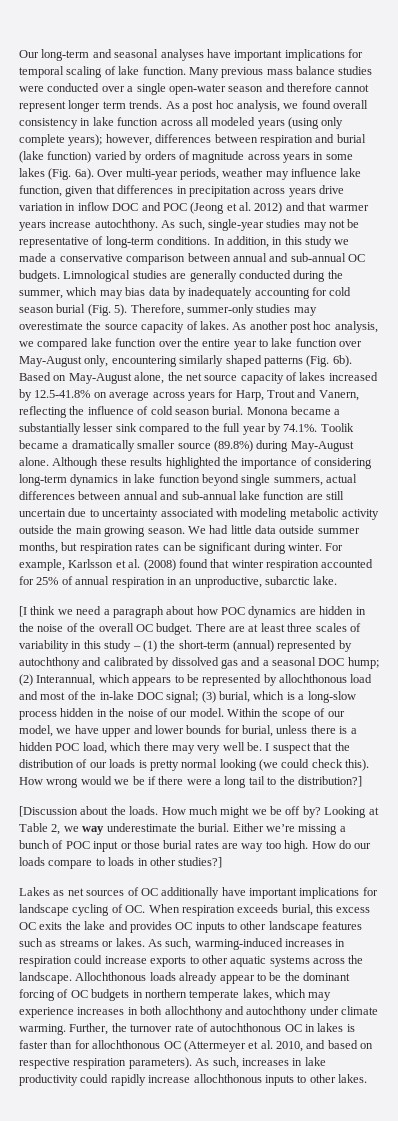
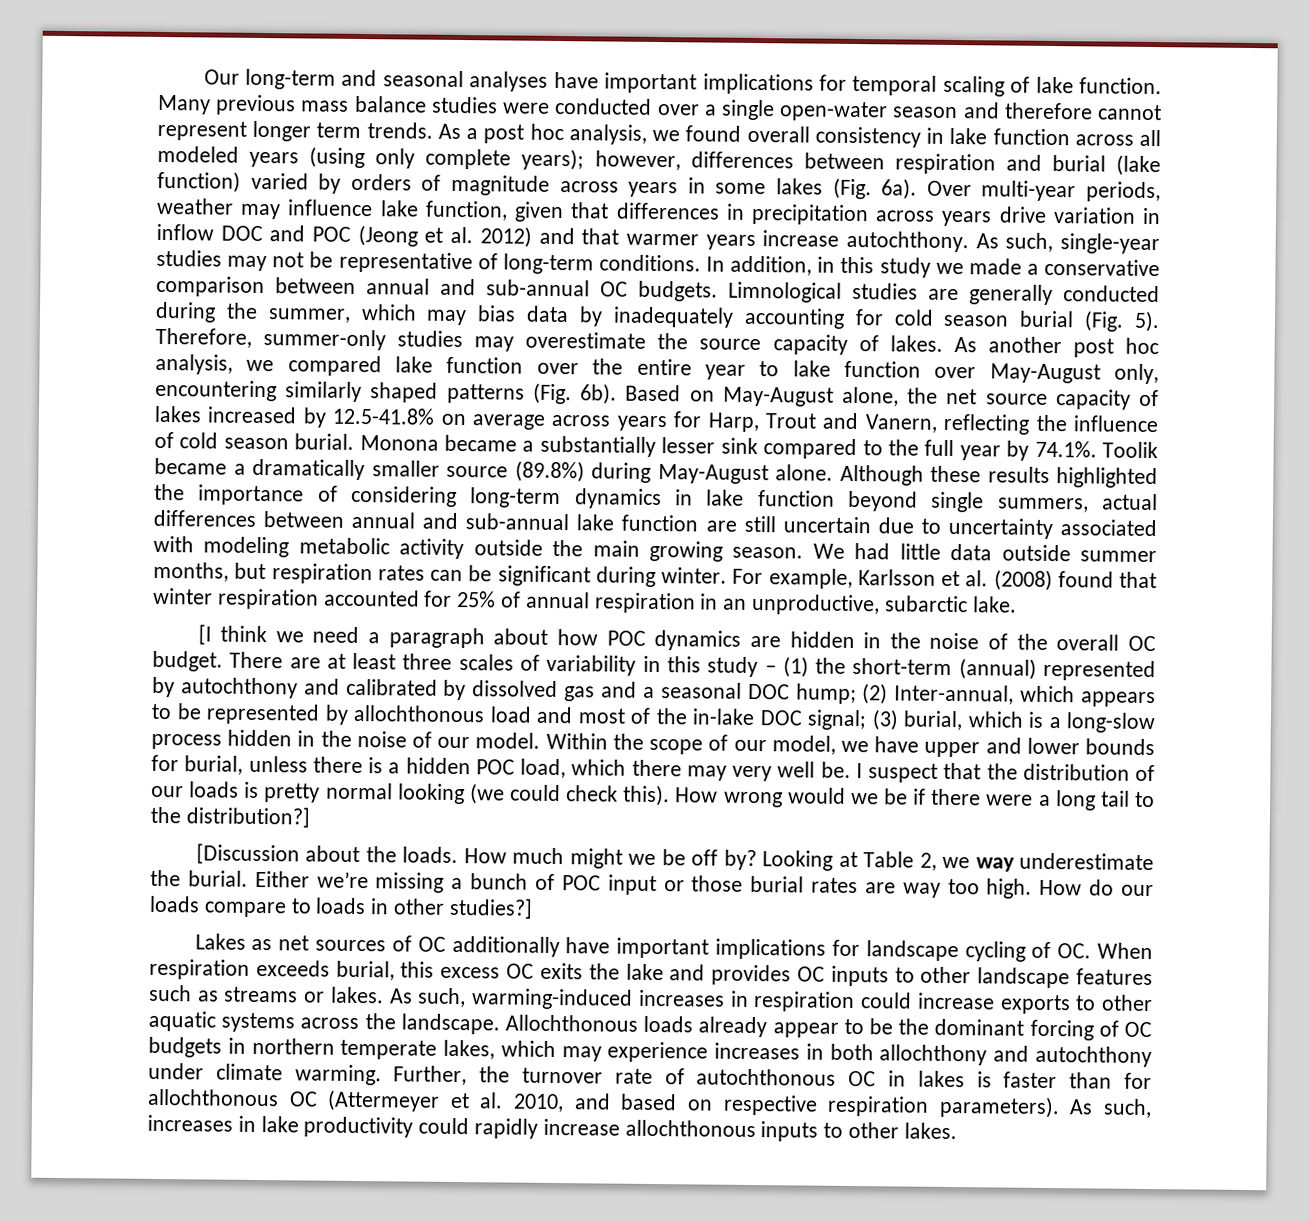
[36,674,96,686] Interannual, -> [894,684,1015,705] Inter-annual,

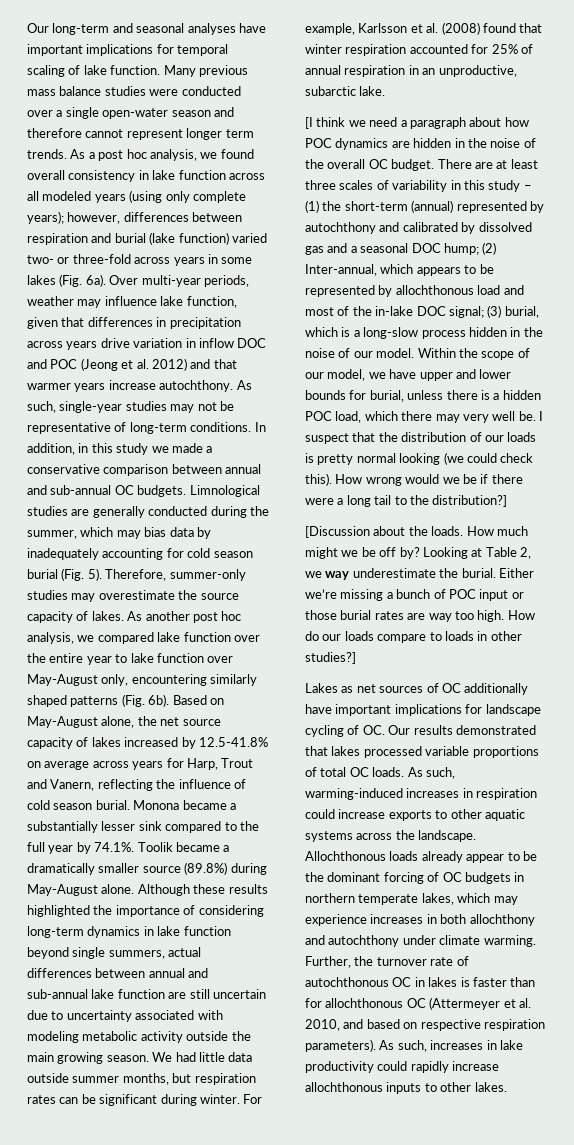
[318,173,550,196] by orders of magnitude -> [27,254,131,264] two- or three-fold
[1097,942,1154,960] [149,958,1153,989] [149,984,384,1004] When respiration exceeds burial, this excess OC exits the lake and provides OC inputs to other landscape features such as streams or lakes. -> [388,725,536,735] [305,746,539,758] [305,767,405,777] Our results demonstrated that lakes processed variable proportions of total OC loads.

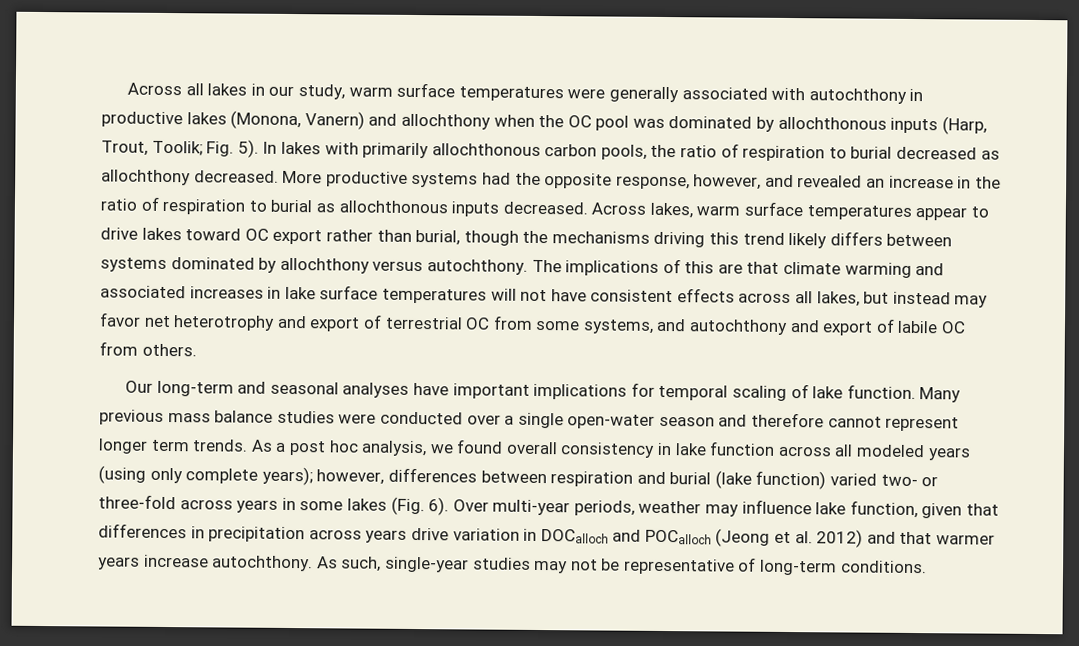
(27, 28) none -> [127,82,924,104] [101,110,987,135] [101,139,1000,162] [101,169,1001,190] [100,196,989,221] [100,227,953,249] [100,257,945,278] [100,285,989,308] [99,312,967,336] [99,341,197,357] Across all lakes in our study, warm surface temperatures were generally associated with autochthony in productive lakes (Monona, Vanern) and allochthony when the OC pool was dominated by allochthonous inputs (Harp, Trout, Toolik; Fig. 5). In lakes with primarily allochthonous carbon pools, the ratio of respiration to burial decreased as allochthony decreased. More productive systems had the opposite response, however, and revealed an increase in the ratio of respiration to burial as allochthonous inputs decreased. Across lakes, warm surface temperatures appear to drive lakes toward OC export rather than burial, though the mechanisms driving this trend likely differs between systems dominated by allochthony versus autochthony. The implications of this are that climate warming and associated increases in lake surface temperatures will not have consistent effects across all lakes, but instead may favor net heterotrophy and export of terrestrial OC from some systems, and autochthony and export of labile OC from others. //
[85,274,106,287] 6a). -> [428,497,450,516] 6).
[198,338,267,348] [27,359,78,369] inflow DOC and POC -> [540,529,712,545] DOCalloch and POCalloch
[254,422,266,432] [27,443,213,455] [27,464,262,476] [27,485,260,497] [27,506,269,518] [27,527,211,539] [27,548,253,560] [27,568,246,581] [27,590,239,602] [27,611,242,623] [27,632,260,644] [27,653,234,665] [27,674,258,686] [27,694,224,707] [27,716,221,728] [27,737,268,749] [27,758,254,770] [27,779,246,791] [27,800,236,810] [27,821,259,833] [27,842,230,854] [27,862,267,875] [27,884,268,896] [27,905,264,917] [27,926,231,938] [27,947,202,959] [27,968,209,978] [27,989,266,999] [27,1010,223,1022] [27,1031,251,1043] [27,1052,253,1064] [27,1073,256,1085] [27,1094,263,1106] [305,22,543,35] [305,44,533,56] [305,65,517,77] [305,86,386,96] [305,117,529,129] [305,138,536,150] [305,159,538,171] [305,180,532,192] [305,200,544,213] [305,222,532,234] [305,242,497,255] [305,264,494,276] [305,285,524,297] [305,305,539,318] [305,327,543,339] [305,348,530,360] [305,369,512,381] [305,390,541,402] [305,411,543,423] [305,432,537,444] [305,452,534,465] [305,473,523,486] [305,495,508,507] [305,526,528,538] [305,547,531,559] [305,568,534,580] [305,589,524,601] [305,610,535,622] [305,631,522,643] [305,652,356,664] [305,683,529,695] [305,704,541,716] [305,725,536,737] [305,746,539,758] [305,767,455,779] [305,788,538,800] [305,809,525,821] [305,830,477,842] [305,851,537,863] [305,872,525,884] [305,893,518,905] [305,914,535,926] [305,935,536,947] [305,956,469,968] [305,977,536,987] [305,997,531,1010] [305,1019,545,1031] [305,1039,523,1052] [305,1061,500,1073] [305,1082,507,1094] In addition, in this study we made a conservative comparison between annual and sub-annual OC budgets. Limnological studies are generally conducted during the summer, which may bias data by inadequately accounting for cold season burial (Fig. 5). Therefore, summer-only studies may overestimate the source capacity of lakes. As another post hoc analysis, we compared lake function over the entire year to lake function over May-August only, encountering similarly shaped patterns (Fig. 6b). Based on May-August alone, the net source capacity of lakes increased by 12.5-41.8% on average across years for Harp, Trout and Vanern, reflecting the influence of cold season burial. Monona became a substantially lesser sink compared to the full year by 74.1%. Toolik became a dramatically smaller source (89.8%) during May-August alone. Although these results highlighted the importance of considering long-term dynamics in lake function beyond single summers, actual differences between annual and sub-annual lake function are still uncertain due to uncertainty associated with modeling metabolic activity outside the main growing season. We had little data outside summer months, but respiration rates can be significant during winter. For example, Karlsson et al. (2008) found that winter respiration accounted for 25% of annual respiration in an unproductive, subarctic lake. // [I think we need a paragraph about how POC dynamics are hidden in the noise of the overall OC budget. There are at least three scales of variability in this study – (1) the short-term (annual) represented by autochthony and calibrated by dissolved gas and a seasonal DOC hump; (2) Inter-annual, which appears to be represented by allochthonous load and most of the in-lake DOC signal; (3) burial, which is a long-slow process hidden in the noise of our model. Within the scope of our model, we have upper and lower bounds for burial, unless there is a hidden POC load, which there may very well be. I suspect that the distribution of our loads is pretty normal looking (we could check this). How wrong would we be if there were a long tail to the distribution?] // [Discussion about the loads. How much might we be off by? Looking at Table 2, we way underestimate the burial. Either we’re missing a bunch of POC input or those burial rates are way too high. How do our loads compare to loads in other studies?] // Lakes as net sources of OC additionally have important implications for landscape cycling of OC. Our results demonstrated that lakes processed variable proportions of total OC loads. As such, warming-induced increases in respiration could increase exports to other aquatic systems across the landscape. Allochthonous loads already appear to be the dominant forcing of OC budgets in northern temperate lakes, which may experience increases in both allochthony and autochthony under climate warming. Further, the turnover rate of autochthonous OC in lakes is faster than for allochthonous OC (Attermeyer et al. 2010, and based on respective respiration parameters). As such, increases in lake productivity could rapidly increase allochthonous inputs to other lakes. -> (927, 567) none

